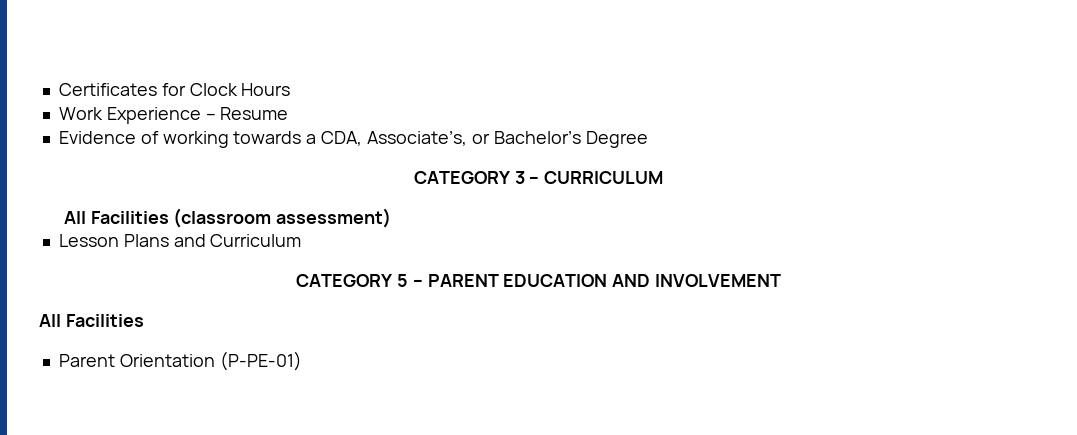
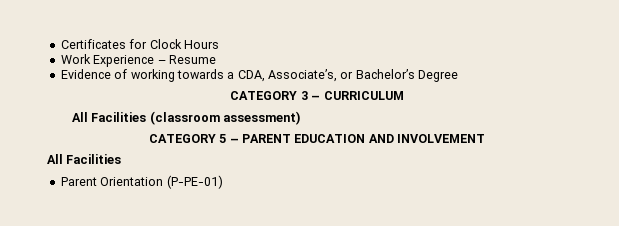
[58,234,302,247] // Lesson Plans and Curriculum -> (301, 118) none

